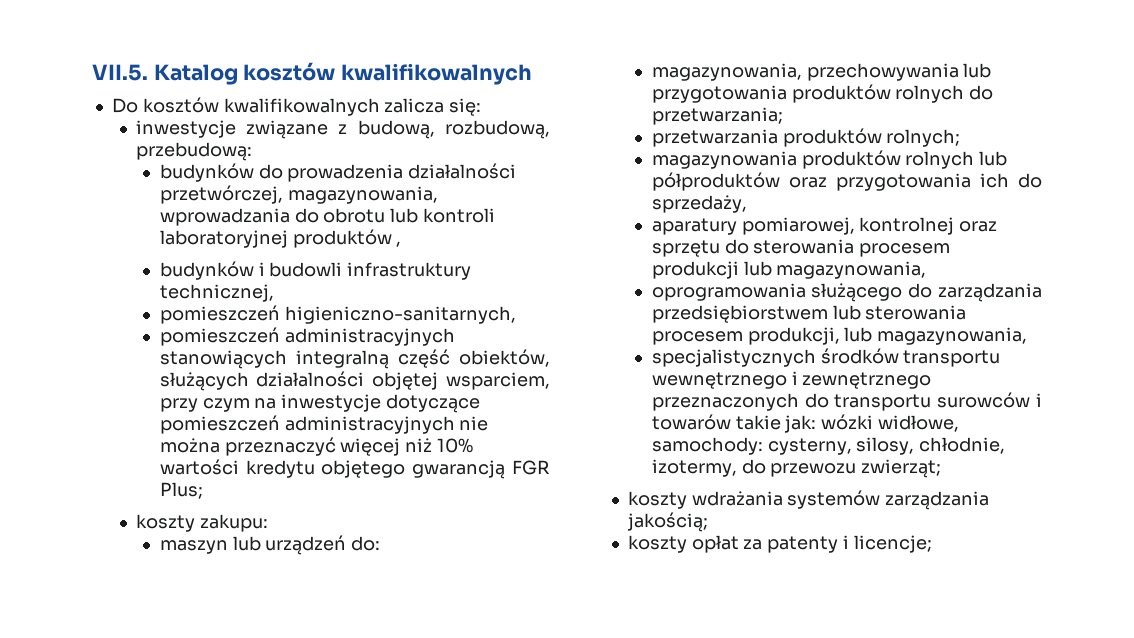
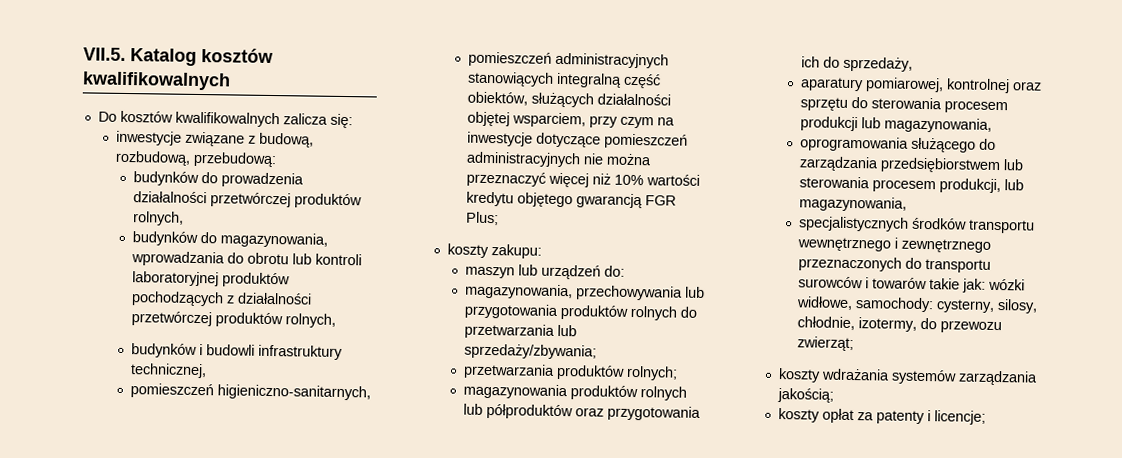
[159,185,283,204] przetwórczej, -> [209,192,362,209] [132,211,184,226] [131,231,217,246] przetwórczej produktów rolnych, // budynków do
[396,241,402,247] , -> [130,291,312,307] [130,311,336,328] pochodzących z działalności przetwórczej produktów rolnych,
[651,107,783,125] przetwarzania; -> [463,323,577,339] [463,343,597,360] przetwarzania lub sprzedaży/zbywania;

